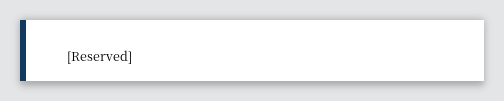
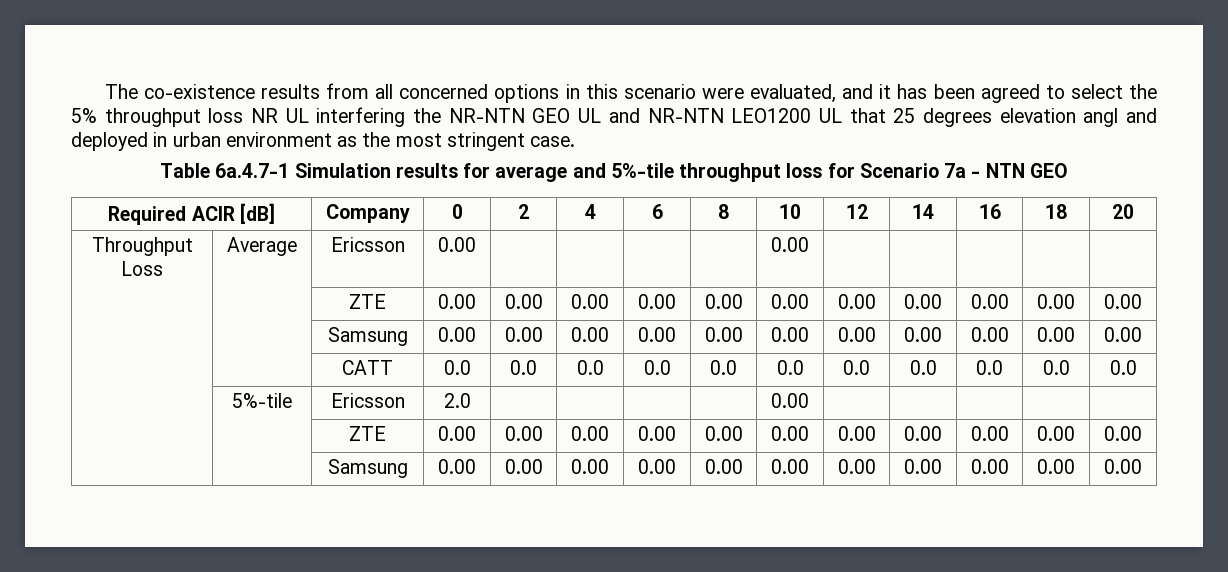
[67,50,132,64] [Reserved] -> [104,83,1157,103] [71,107,1158,127] [71,132,576,151] [160,163,1068,182] [108,203,275,225] [325,204,410,223] [451,204,463,219] [518,204,529,219] [584,204,596,219] [651,204,663,219] [718,204,729,219] [779,204,801,219] [845,204,868,219] [912,204,934,219] [978,204,1001,219] [1045,204,1067,219] [1112,204,1134,219] [91,237,193,256] [121,261,163,276] [227,237,297,256] [330,237,405,252] [438,237,476,252] [771,237,809,252] [349,294,386,309] [438,294,476,309] [504,294,543,309] [571,294,609,309] [638,294,676,309] [704,294,743,309] [771,294,809,309] [837,294,876,309] [904,294,942,309] [970,294,1009,309] [1037,294,1075,309] [1104,294,1142,309] [327,327,408,346] [438,327,476,342] [504,327,543,342] [571,327,609,342] [638,327,676,342] [704,327,743,342] [771,327,809,342] [837,327,876,342] [904,327,942,342] [970,327,1009,342] [1037,327,1075,342] [1104,327,1142,342] [342,360,393,375] [443,360,471,375] [510,360,537,375] [576,360,604,375] [643,360,671,375] [710,360,737,375] [776,360,804,375] [843,360,870,375] [909,360,937,375] [976,360,1003,375] [1042,360,1070,375] [1109,360,1137,375] [232,393,292,408] [330,393,405,408] [443,393,471,408] [771,393,809,408] [349,426,386,441] [438,426,476,441] [504,426,543,441] [571,426,609,441] [638,426,676,441] [704,426,743,441] [771,426,809,441] [837,426,876,441] [904,426,942,441] [970,426,1009,441] [1037,426,1075,441] [1104,426,1142,441] [327,459,408,478] [438,459,476,474] [504,459,543,474] [571,459,609,474] [638,459,676,474] [704,459,743,474] [771,459,809,474] [837,459,876,474] [904,459,942,474] [970,459,1009,474] [1037,459,1075,474] [1104,459,1142,474] The co-existence results from all concerned options in this scenario were evaluated, and it has been agreed to select the 5% throughput loss NR UL interfering the NR-NTN GEO UL and NR-NTN LEO1200 UL that 25 degrees elevation angl and deployed in urban environment as the most stringent case. // Table 6a.4.7-1 Simulation results for average and 5%-tile throughput loss for Scenario 7a - NTN GEO // Required ACIR [dB] | Company | 0 | 2 | 4 | 6 | 8 | 10 | 12 | 14 | 16 | 18 | 20 // Throughput Loss | Average | Ericsson | 0.00 | | | | | 0.00 | | | | | // | | ZTE | 0.00 | 0.00 | 0.00 | 0.00 | 0.00 | 0.00 | 0.00 | 0.00 | 0.00 | 0.00 | 0.00 // | | Samsung | 0.00 | 0.00 | 0.00 | 0.00 | 0.00 | 0.00 | 0.00 | 0.00 | 0.00 | 0.00 | 0.00 // | | CATT | 0.0 | 0.0 | 0.0 | 0.0 | 0.0 | 0.0 | 0.0 | 0.0 | 0.0 | 0.0 | 0.0 // | 5%-tile | Ericsson | 2.0 | | | | | 0.00 | | | | | // | | ZTE | 0.00 | 0.00 | 0.00 | 0.00 | 0.00 | 0.00 | 0.00 | 0.00 | 0.00 | 0.00 | 0.00 // | | Samsung | 0.00 | 0.00 | 0.00 | 0.00 | 0.00 | 0.00 | 0.00 | 0.00 | 0.00 | 0.00 | 0.00

